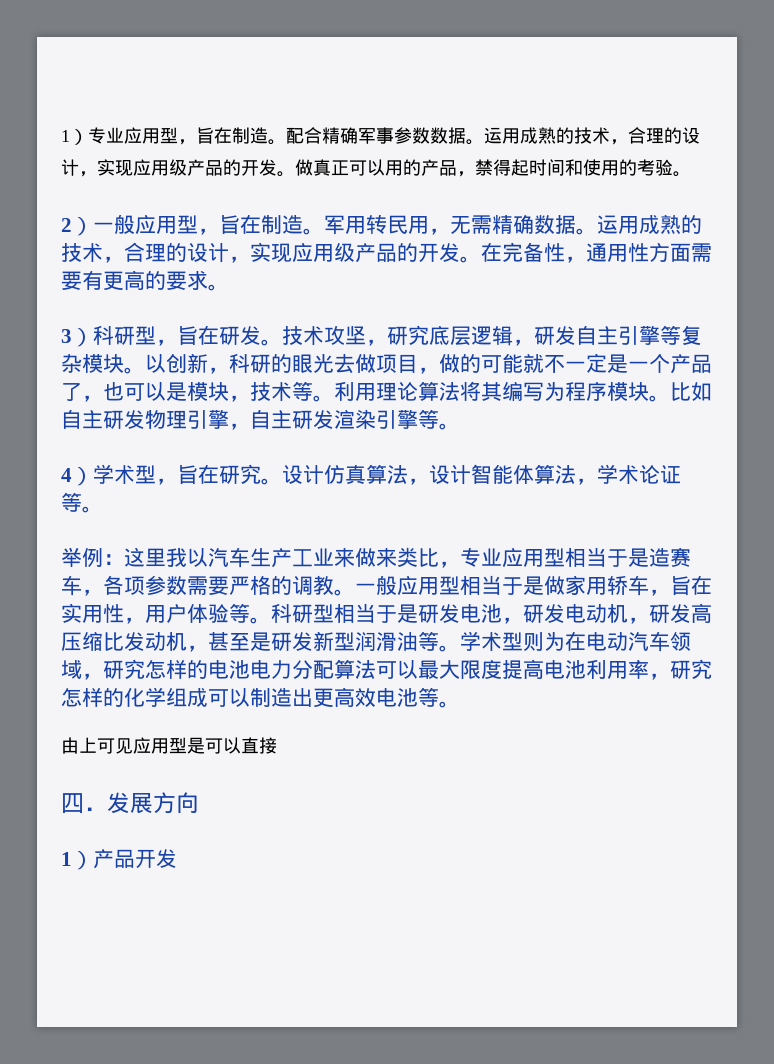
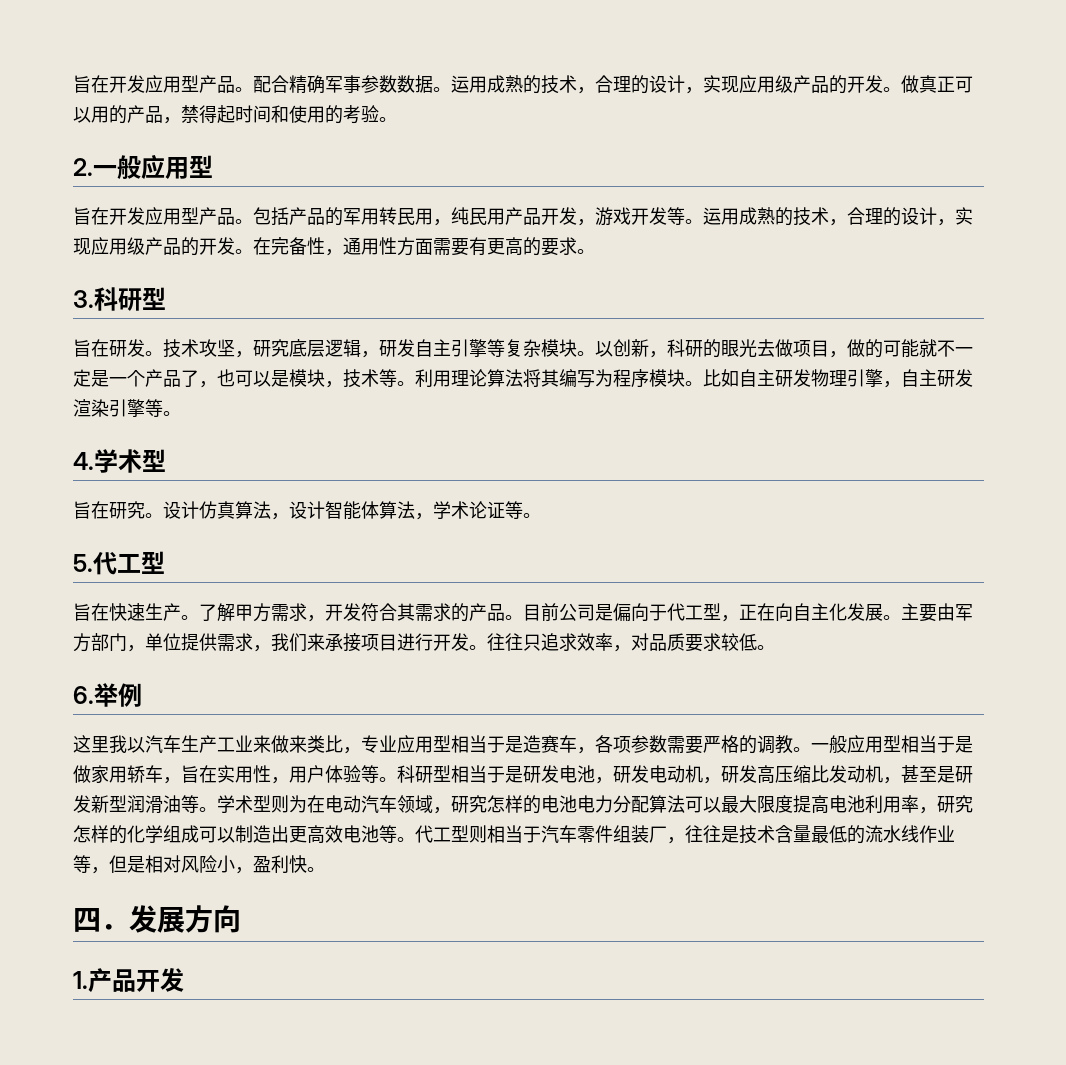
[61,127,268,145] 1）专业应用型，旨在制造 -> [73,75,235,93] 旨在开发应用型产品
[61,214,576,236] 2）一般应用型，旨在制造。军用转民用，无需精确数据 -> [73,155,213,179] [73,207,685,226] 2.一般应用型 // 旨在开发应用型产品。包括产品的军用转民用，纯民用产品开发，游戏开发等
[61,325,177,347] 3）科研型， -> [73,287,166,311] 3.科研型 //
[61,464,177,486] 4）学术型， -> [73,449,166,473] 4.学术型 //
(103, 509) none -> [73,551,165,575] [73,603,973,622] [73,633,775,652] [73,686,94,704] 5.代工型 // 旨在快速生产。了解甲方需求，开发符合其需求的产品。目前公司是偏向于代工型，正在向自主化发展。主要由军方部门，单位提供需求，我们来承接项目进行开发。往往只追求效率，对品质要求较低。 // 6.
[103,554,124,565] ： -> (142, 695) //
[61,737,277,754] // 由上可见应用型是可以直接 -> [415,825,955,844] [73,855,325,874] 代工型则相当于汽车零件组装厂，往往是技术含量最低的流水线作业等，但是相对风险小，盈利快。
[61,850,93,870] 1） -> [73,971,88,989] 1.

